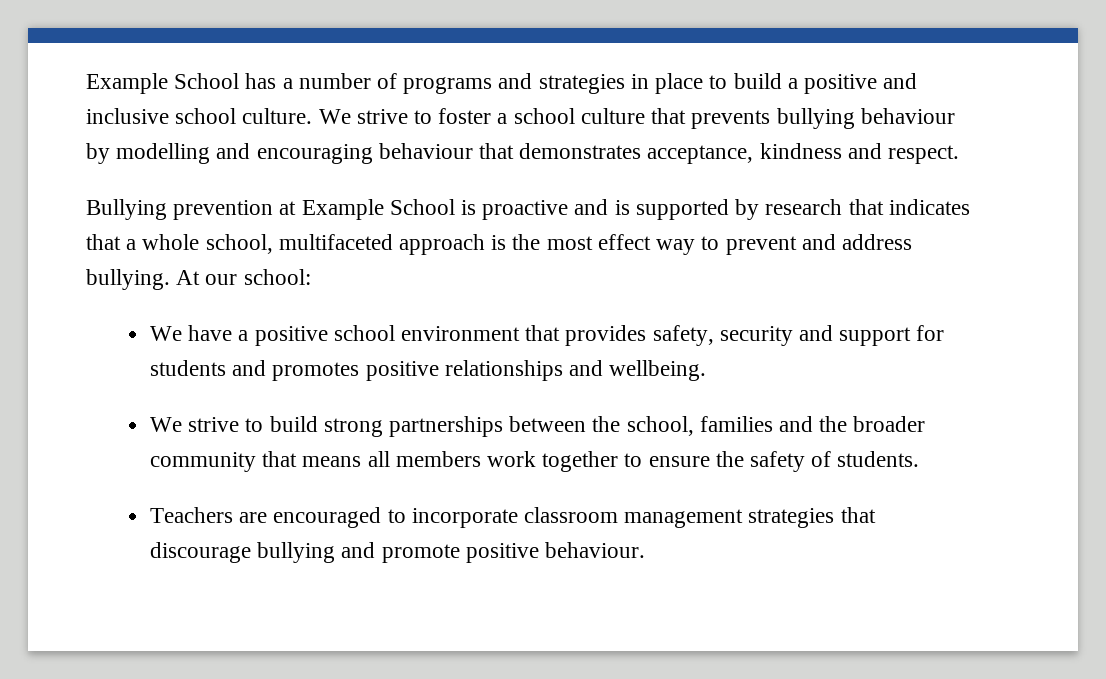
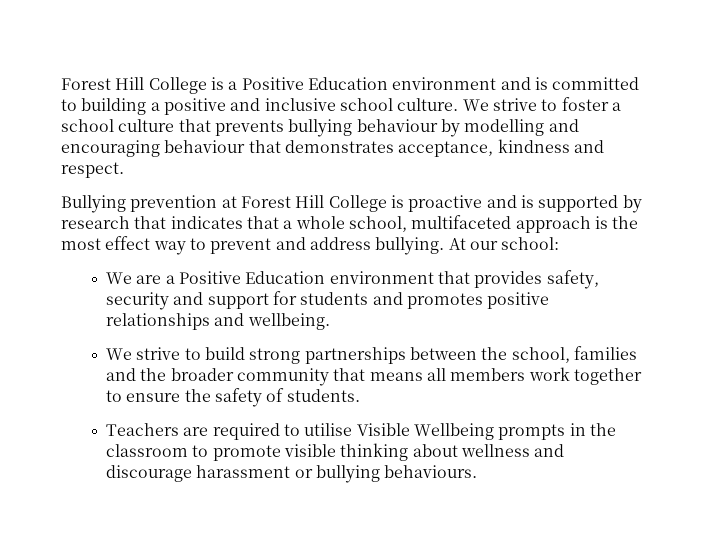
[86,73,782,94] Example School has a number of programs and strategies in place to build -> [61,77,640,94] [61,98,147,115] Forest Hill College is a Positive Education environment and is committed to building
[301,199,455,220] Example School -> [240,195,387,212] Forest Hill College
[188,325,395,346] have a positive school -> [136,271,326,284] are a Positive Education
[273,507,876,528] [149,542,645,563] encouraged to incorporate classroom management strategies that discourage bullying and promote positive behaviour. -> [212,423,616,440] [106,443,565,461] [106,465,478,483] required to utilise Visible Wellbeing prompts in the classroom to promote visible thinking about wellness and discourage harassment or bullying behaviours.

